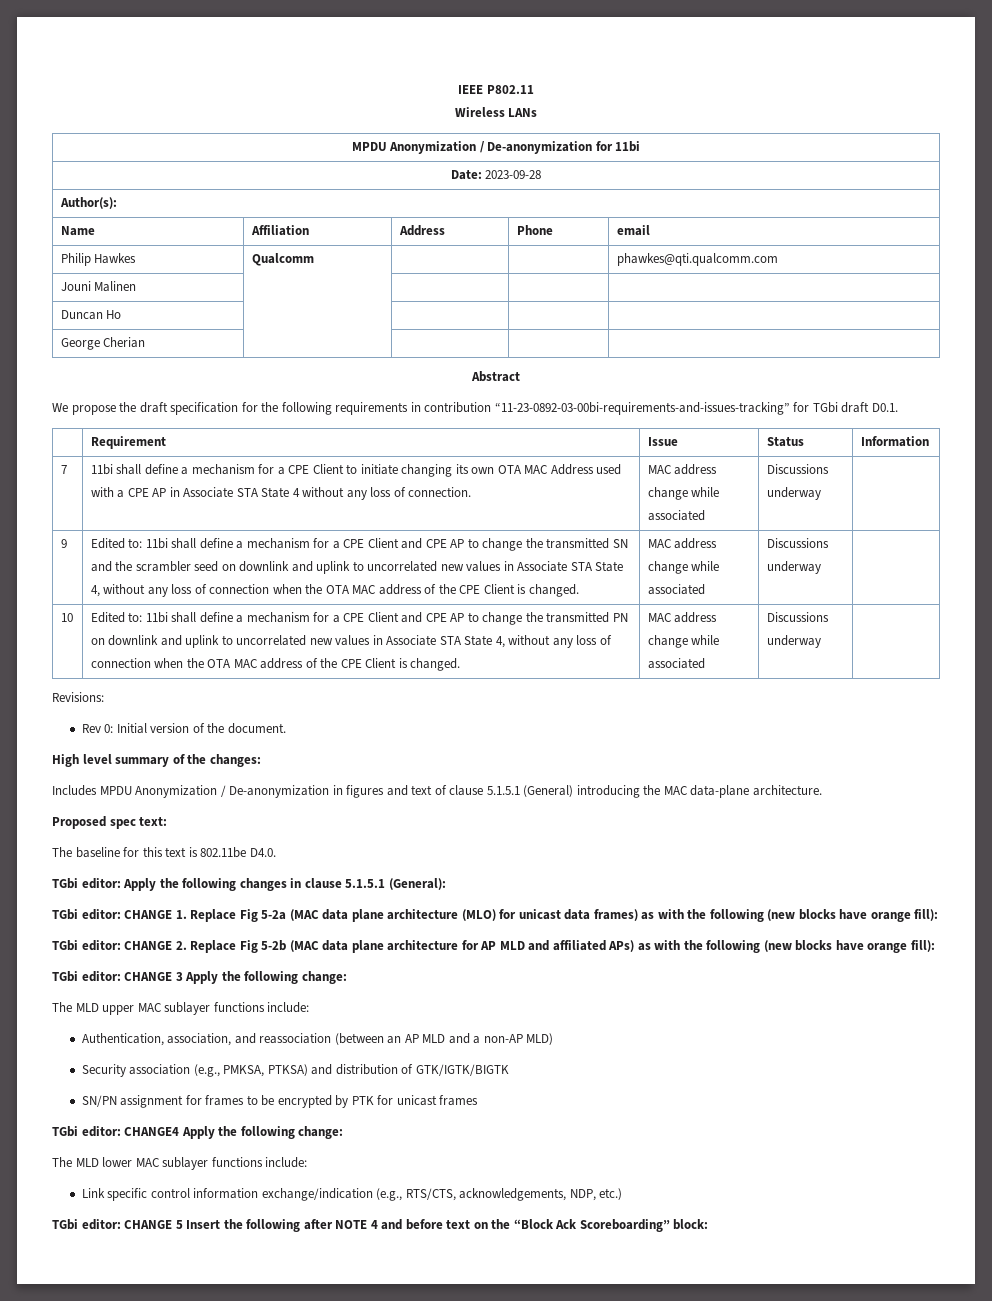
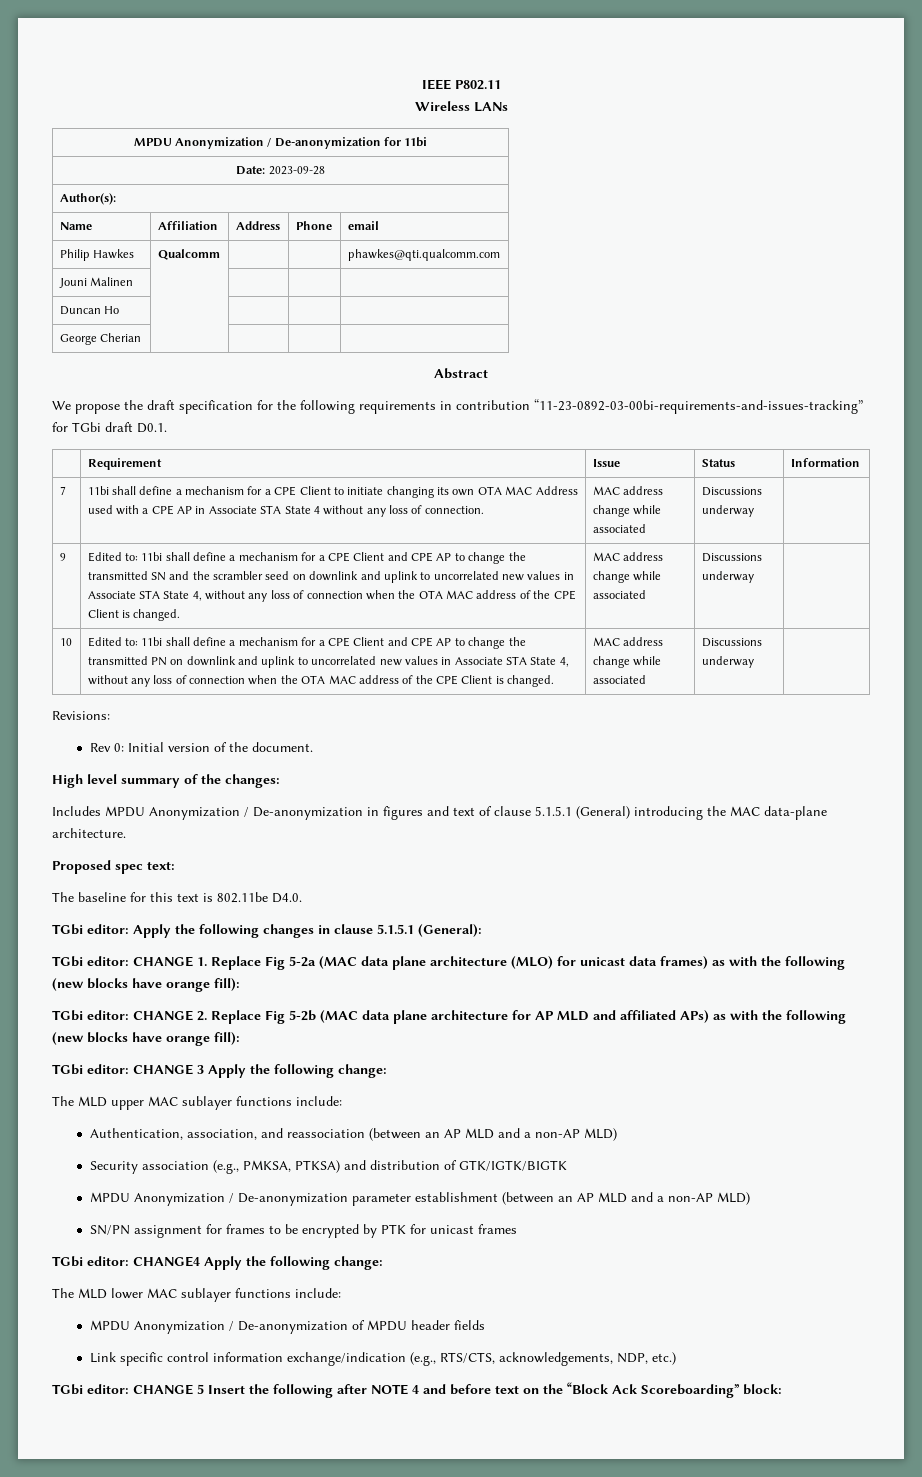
(509, 1070) none -> [89,1192,750,1206] // MPDU Anonymization / De-anonymization parameter establishment (between an AP MLD and a non-AP MLD)
(308, 1162) none -> [89,1320,485,1334] // MPDU Anonymization / De-anonymization of MPDU header fields

